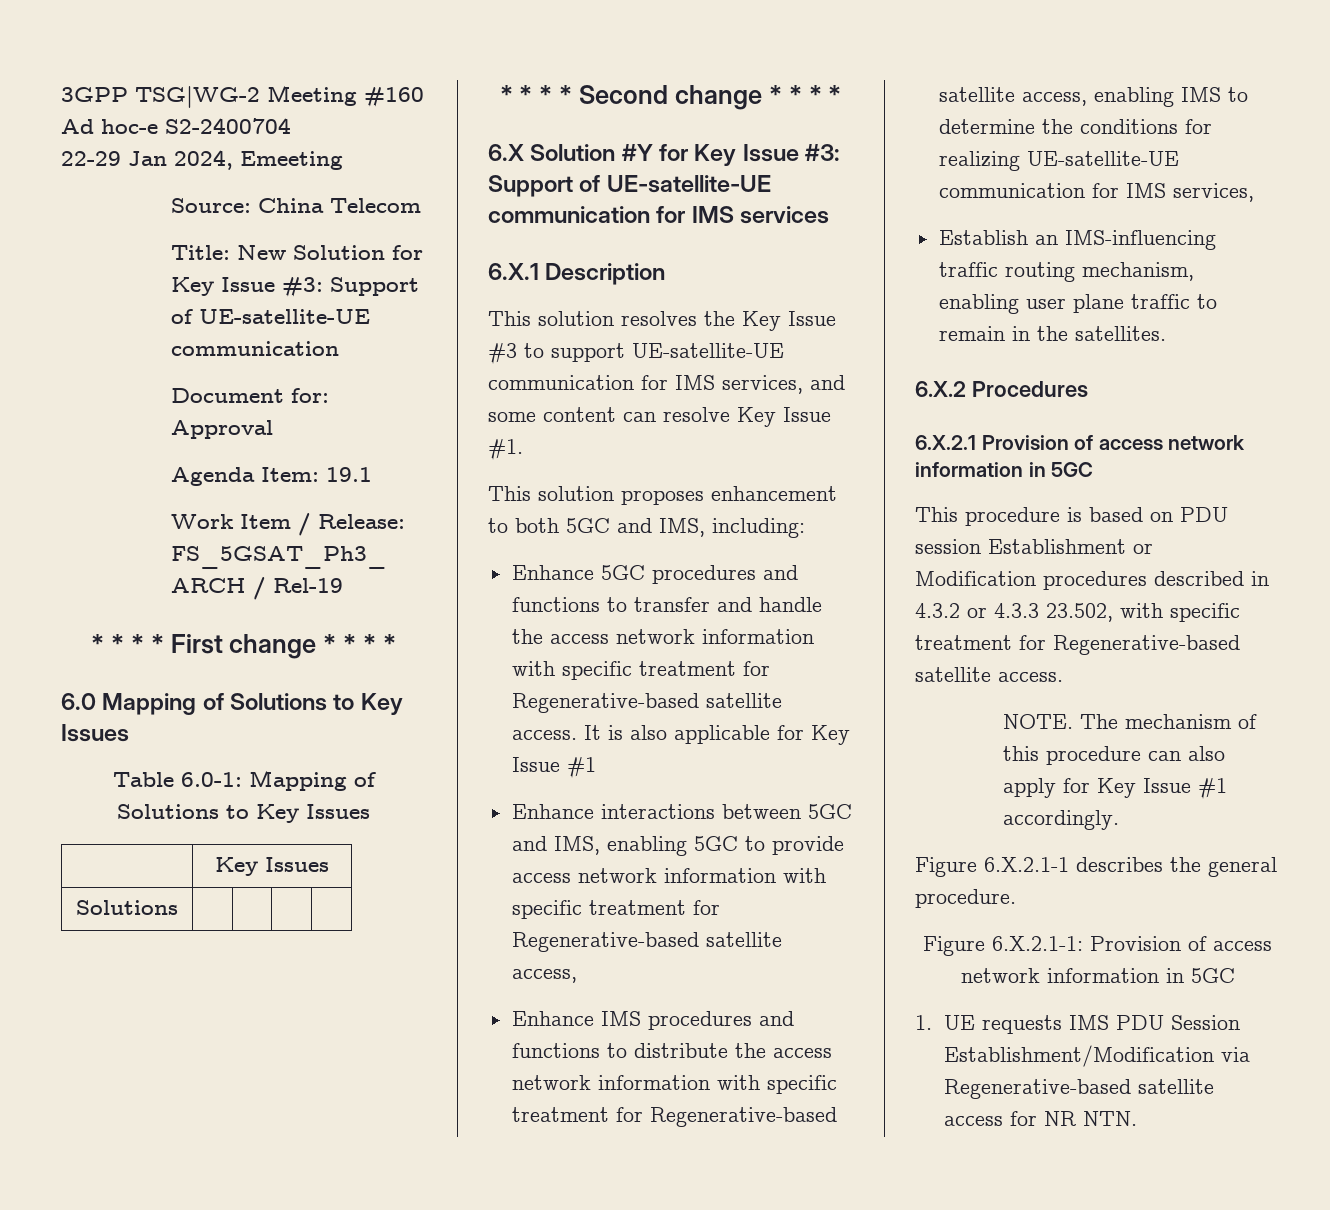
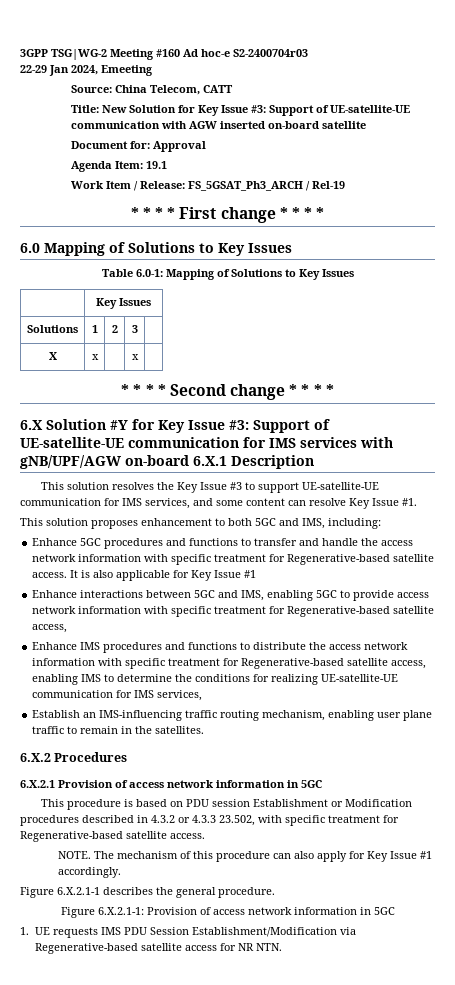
[165,118,291,134] S2-2400704 -> [233,49,308,57] S2-2400704r03
[329,198,421,213] Telecom -> [150,85,234,95] Telecom, CATT
(339, 348) none -> [161,121,367,129] with AGW inserted on-board satellite
(178, 907) | | -> [91,325,98,333] [111,325,118,333] [131,325,138,333] [48,352,57,360] [91,354,99,360] [131,354,139,360] 1 | 2 | 3 | // X | x | | x
(830, 215) // -> [360,437,393,448] [20,455,189,469] with gNB/UPF/AGW on-board

